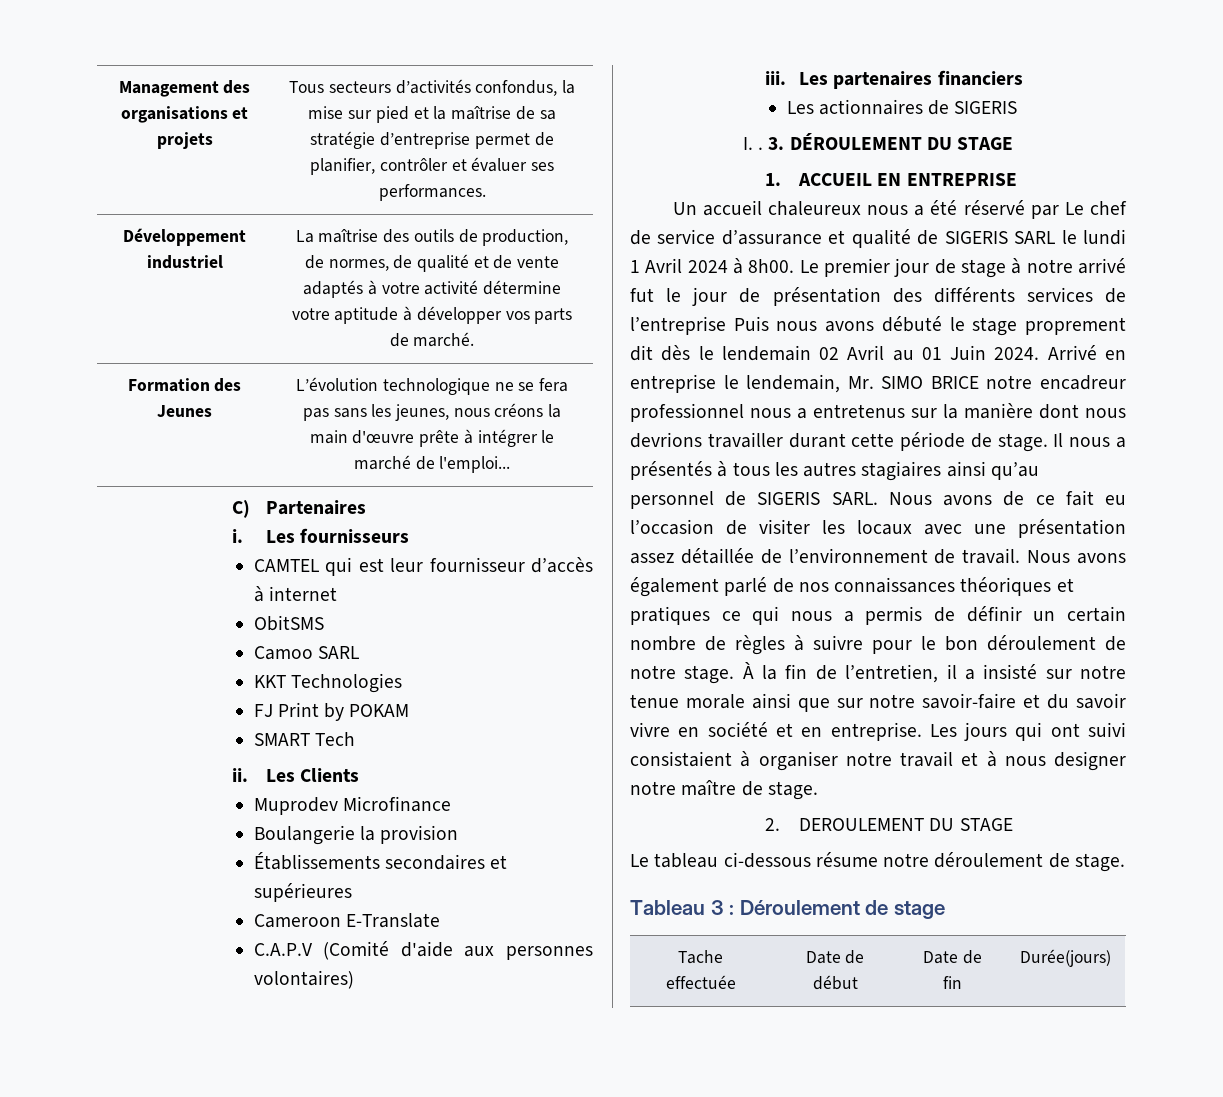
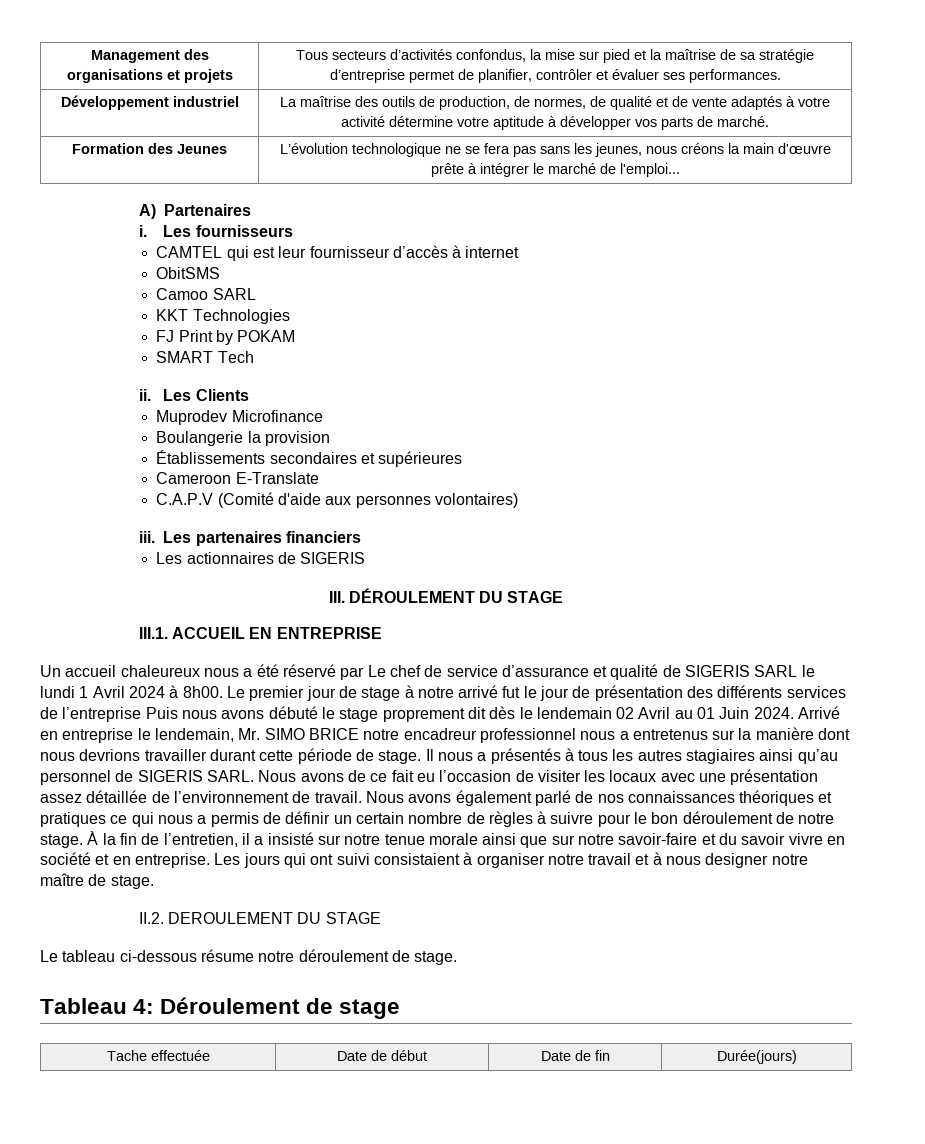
[232,500,251,518] C) -> [138,204,156,219] A)
[742,137,785,150] I. . 3. -> [328,591,345,603] III.
[765,173,782,186] 1. -> [138,627,168,639] III.1.
[765,818,781,831] 2. -> [138,912,164,924] II.2.
[710,900,735,915] 3 : -> [133,999,155,1014] 4:

